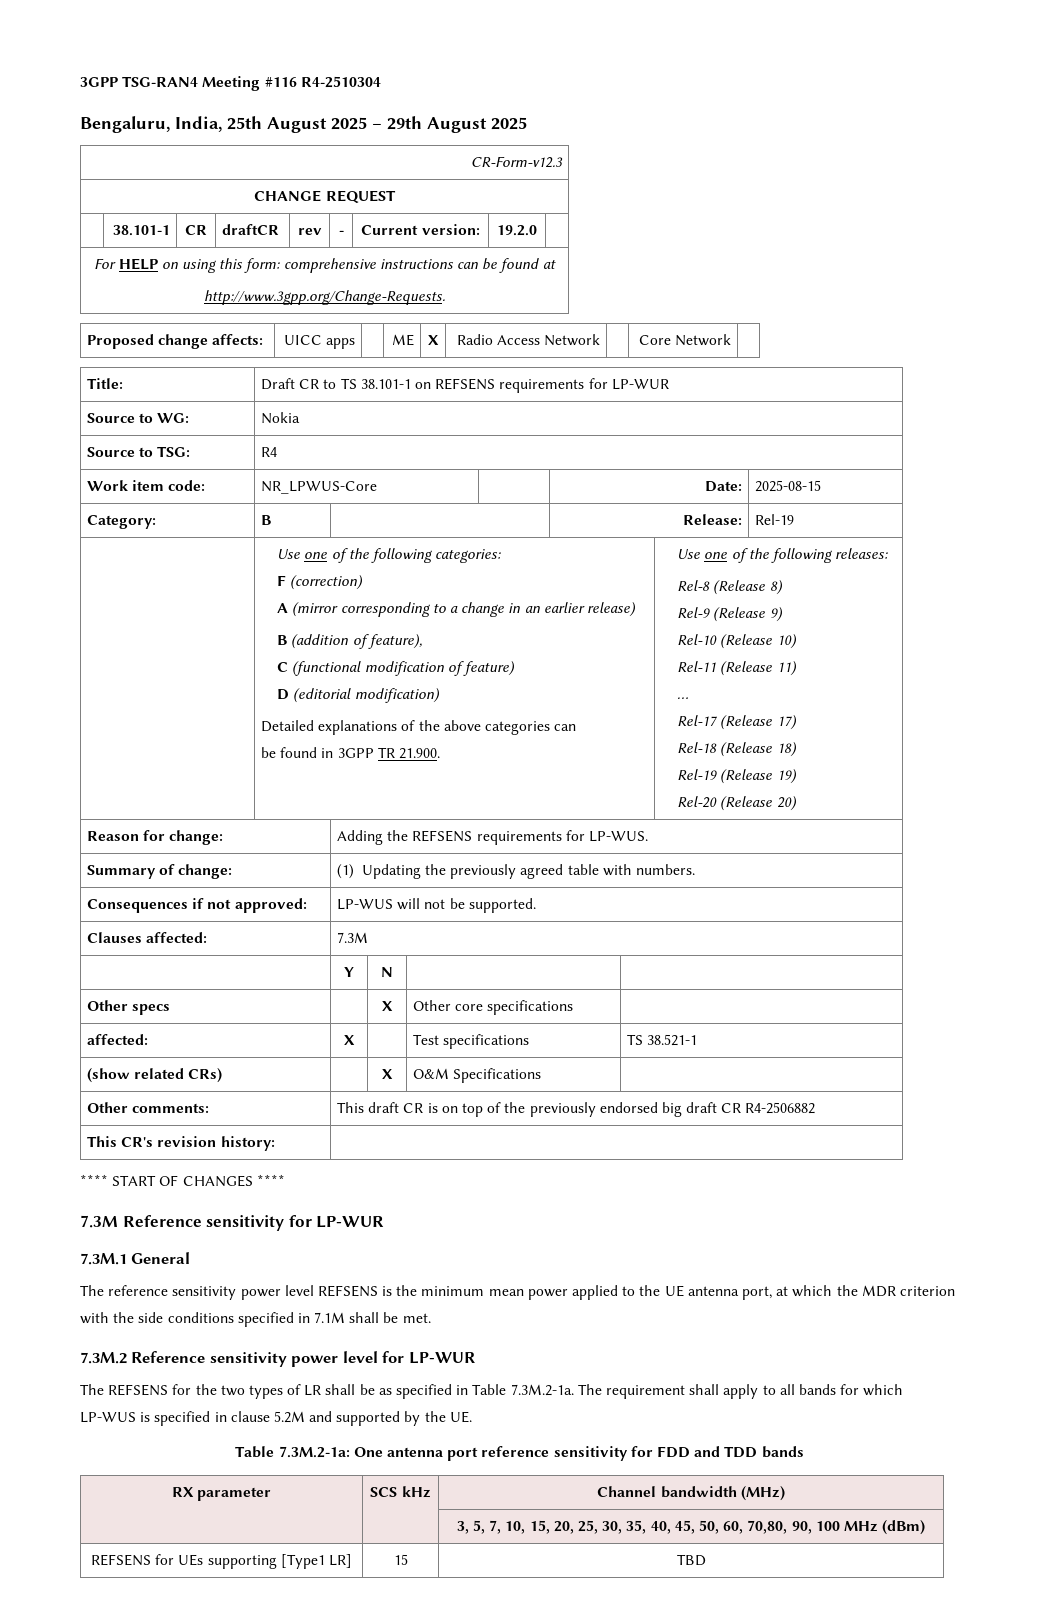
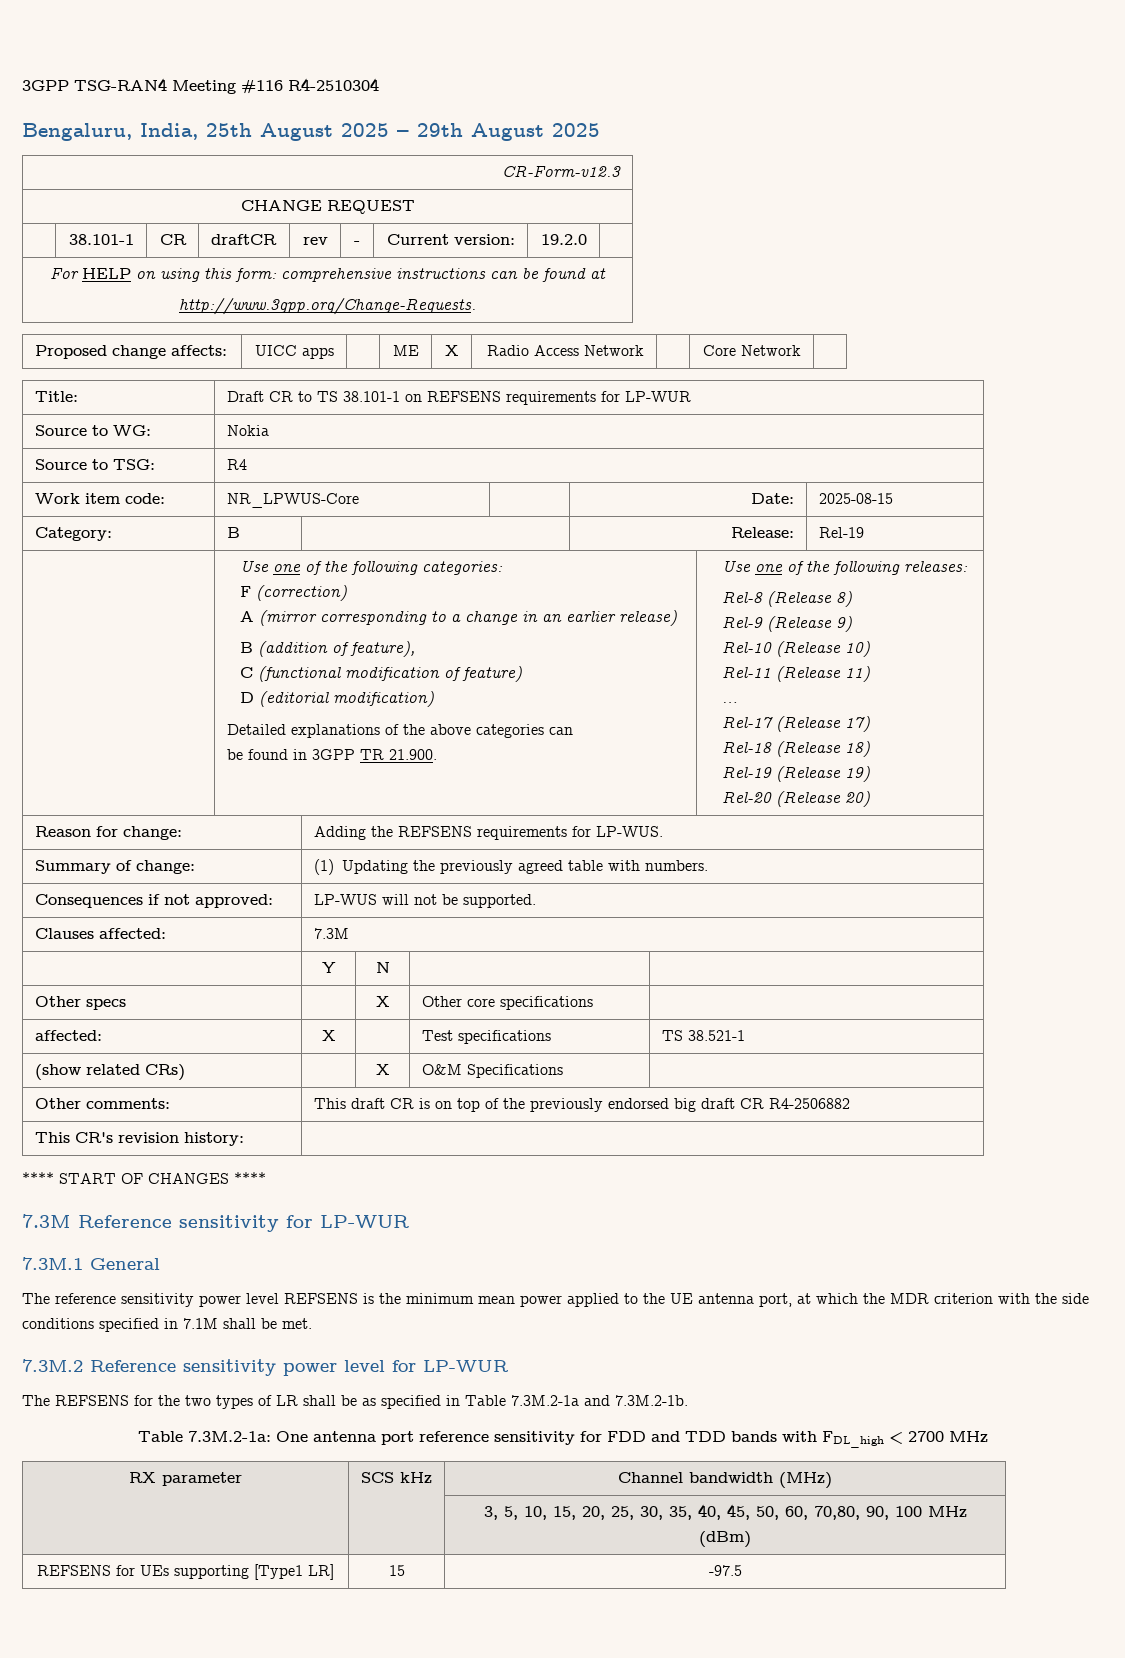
[510,1384,904,1399] [80,1411,472,1426] 7.3M.2-1a. The requirement shall apply to all bands for which LP-WUS is specified in clause 5.2M and supported by the UE. -> [511,1395,688,1406] 7.3M.2-1a and 7.3M.2-1b.
(804, 1452) none -> [781,1431,988,1448] with FDL_high < 2700 MHz
[489,1520,502,1534] 7, -> (518, 1513) none
[676,1554,706,1566] TBD -> [708,1565,742,1576] -97.5

